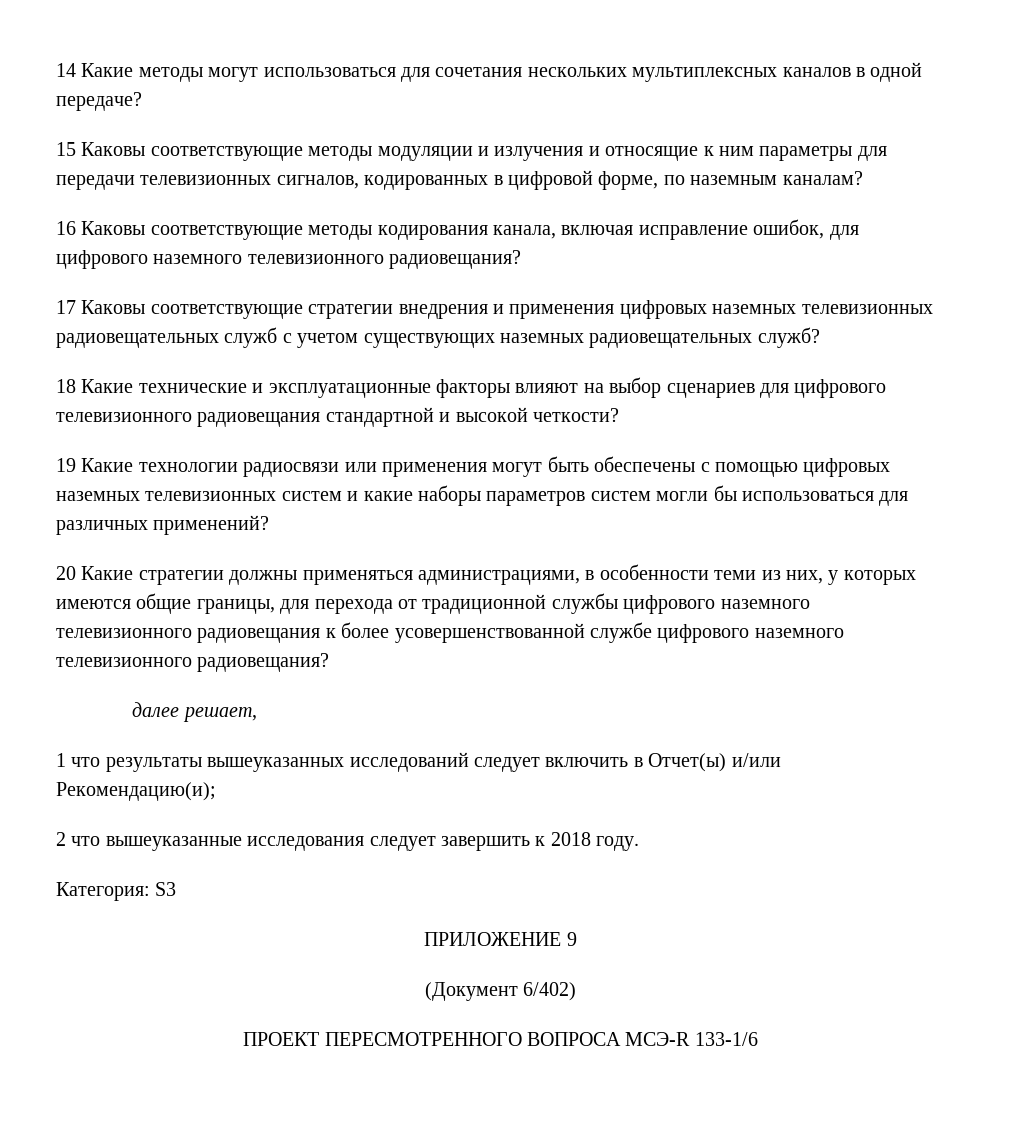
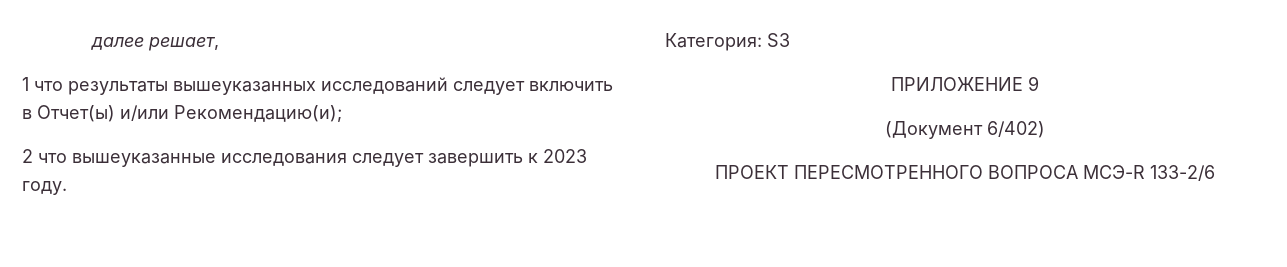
[56,62,923,82] [56,92,142,111] [56,142,887,161] [56,170,863,190] [56,219,859,240] [56,250,522,269] [56,300,933,319] [56,327,820,348] [56,377,887,398] [56,407,619,427] [56,456,891,477] [56,485,909,506] [56,515,270,535] [56,564,916,585] [56,593,810,614] [56,622,844,643] [56,653,330,672] 14 Какие методы могут использоваться для сочетания нескольких мультиплексных каналов в одной передаче? // 15 Каковы соответствующие методы модуляции и излучения и относящие к ним параметры для передачи телевизионных сигналов, кодированных в цифровой форме, по наземным каналам? // 16 Каковы соответствующие методы кодирования канала, включая исправление ошибок, для цифрового наземного телевизионного радиовещания? // 17 Каковы соответствующие стратегии внедрения и применения цифровых наземных телевизионных радиовещательных служб с учетом существующих наземных радиовещательных служб? // 18 Какие технические и эксплуатационные факторы влияют на выбор сценариев для цифрового телевизионного радиовещания стандартной и высокой четкости? // 19 Какие технологии радиосвязи или применения могут быть обеспечены с помощью цифровых наземных телевизионных систем и какие наборы параметров систем могли бы использоваться для различных применений? // 20 Какие стратегии должны применяться администрациями, в особенности теми из них, у которых имеются общие границы, для перехода от традиционной службы цифрового наземного телевизионного радиовещания к более усовершенствованной службе цифрового наземного телевизионного радиовещания? // -> (90, 43) none
[550,832,591,846] 2018 -> [543,149,587,163] 2023
[694,1032,758,1046] 133-1/6 -> [1150,165,1215,181] 133-2/6

